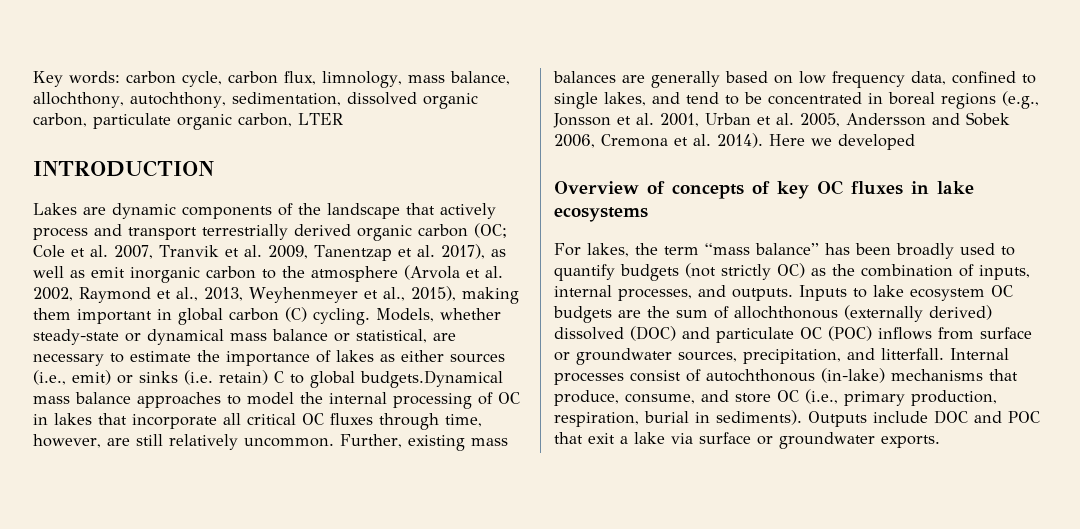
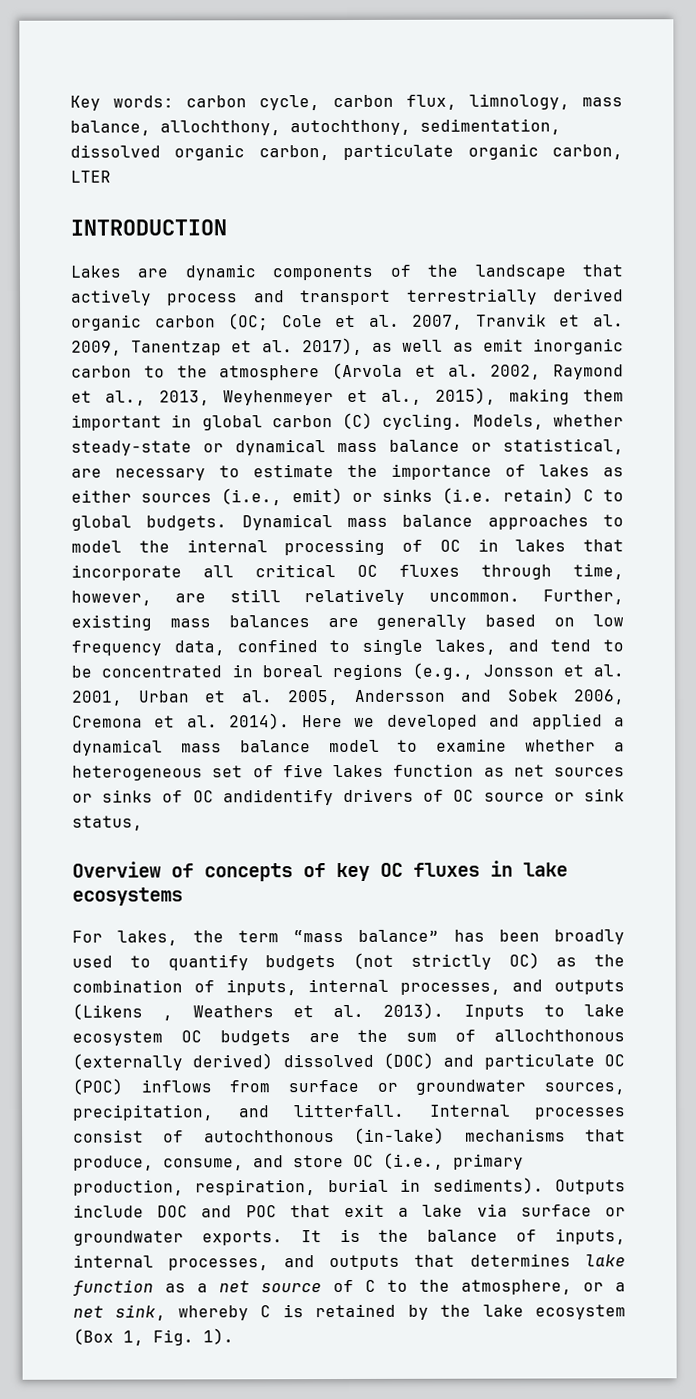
[360,370,503,388] budgets.Dynamical -> [146,514,333,531] budgets. Dynamical
(915, 142) none -> [489,713,626,730] [72,738,625,756] [72,763,625,781] [72,788,625,806] [72,815,143,831] and applied a dynamical mass balance model to examine whether a heterogeneous set of five lakes function as net sources or sinks of OC andidentify drivers of OC source or sink status,
[732,288,793,301] outputs. -> [554,979,625,995] [72,1002,445,1021] outputs (Likens , Weathers et al. 2013).
(940, 441) none -> [300,1228,626,1245] [73,1253,626,1271] [73,1279,626,1296] [73,1303,627,1321] [73,1328,234,1346] It is the balance of inputs, internal processes, and outputs that determines lake function as a net source of C to the atmosphere, or a net sink, whereby C is retained by the lake ecosystem (Box 1, Fig. 1).

